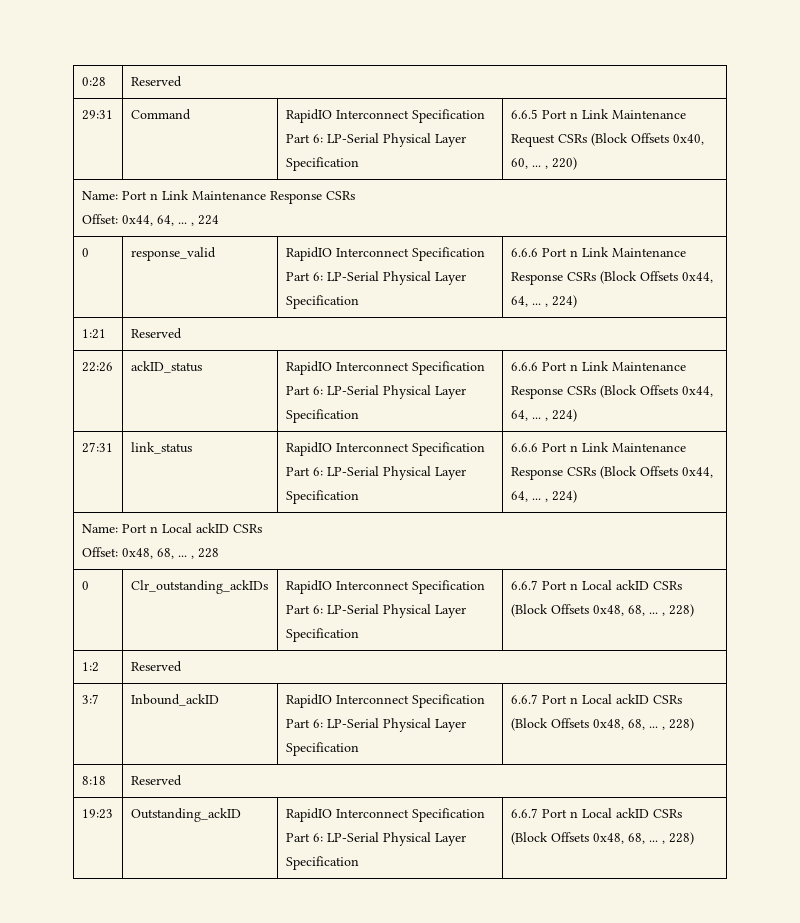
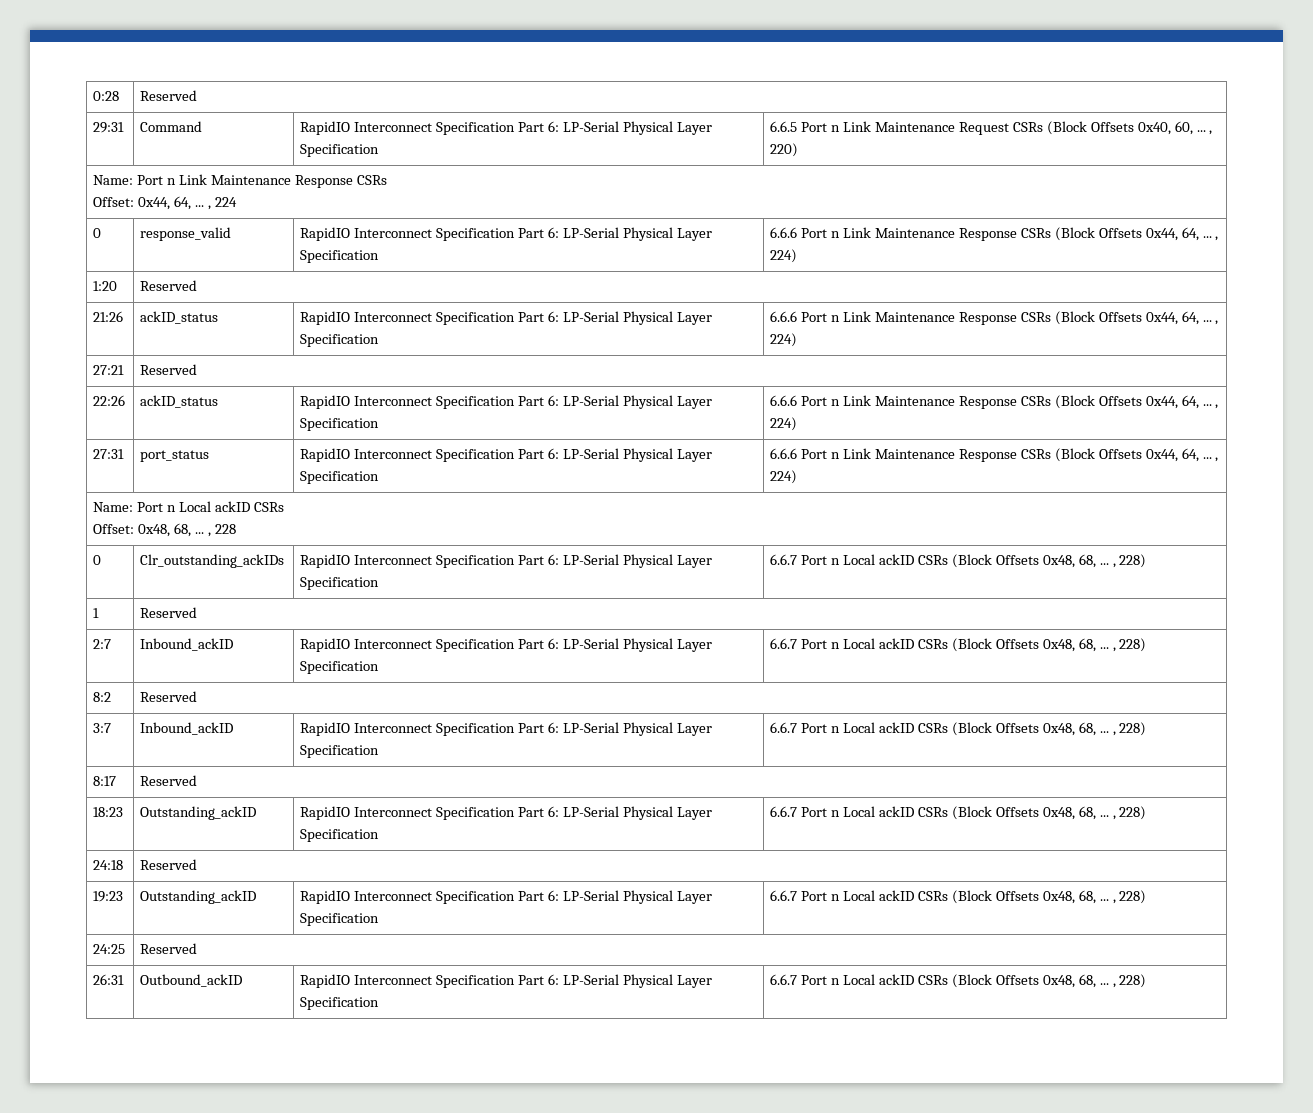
[81,329,106,339] 1:21 -> [93,281,118,291] [140,280,198,291] [93,311,124,322] [140,311,219,324] [300,311,712,325] [300,334,380,347] [770,311,1219,325] [770,333,798,347] [93,365,125,375] 1:20 | Reserved // 21:26 | ackID_status | RapidIO Interconnect Specification Part 6: LP-Serial Physical Layer Specification | 6.6.6 Port n Link Maintenance Response CSRs (Block Offsets 0x44, 64, ... , 224) // 27:21
[130,442,192,454] link_status -> [140,450,210,462] port_status
[81,662,99,672] 1:2 -> [93,608,100,618] [140,607,198,618] [93,639,112,649] [140,638,234,651] [300,638,712,652] [300,661,380,674] [770,638,1147,652] [93,692,112,702] 1 | Reserved // 2:7 | Inbound_ackID | RapidIO Interconnect Specification Part 6: LP-Serial Physical Layer Specification | 6.6.7 Port n Local ackID CSRs (Block Offsets 0x48, 68, ... , 228) // 8:2
[81,776,106,785] 8:18 -> [93,776,117,786] [140,775,198,786] [93,807,124,817] [140,806,257,820] [300,806,712,820] [300,829,380,842] [770,806,1147,820] [93,860,124,870] 8:17 | Reserved // 18:23 | Outstanding_ackID | RapidIO Interconnect Specification Part 6: LP-Serial Physical Layer Specification | 6.6.7 Port n Local ackID CSRs (Block Offsets 0x48, 68, ... , 228) // 24:18
(694, 838) none -> [93,944,126,954] [140,943,198,954] [93,974,125,985] [140,974,243,987] [300,974,712,988] [300,997,380,1010] [770,974,1147,988] // 24:25 | Reserved // 26:31 | Outbound_ackID | RapidIO Interconnect Specification Part 6: LP-Serial Physical Layer Specification | 6.6.7 Port n Local ackID CSRs (Block Offsets 0x48, 68, ... , 228)

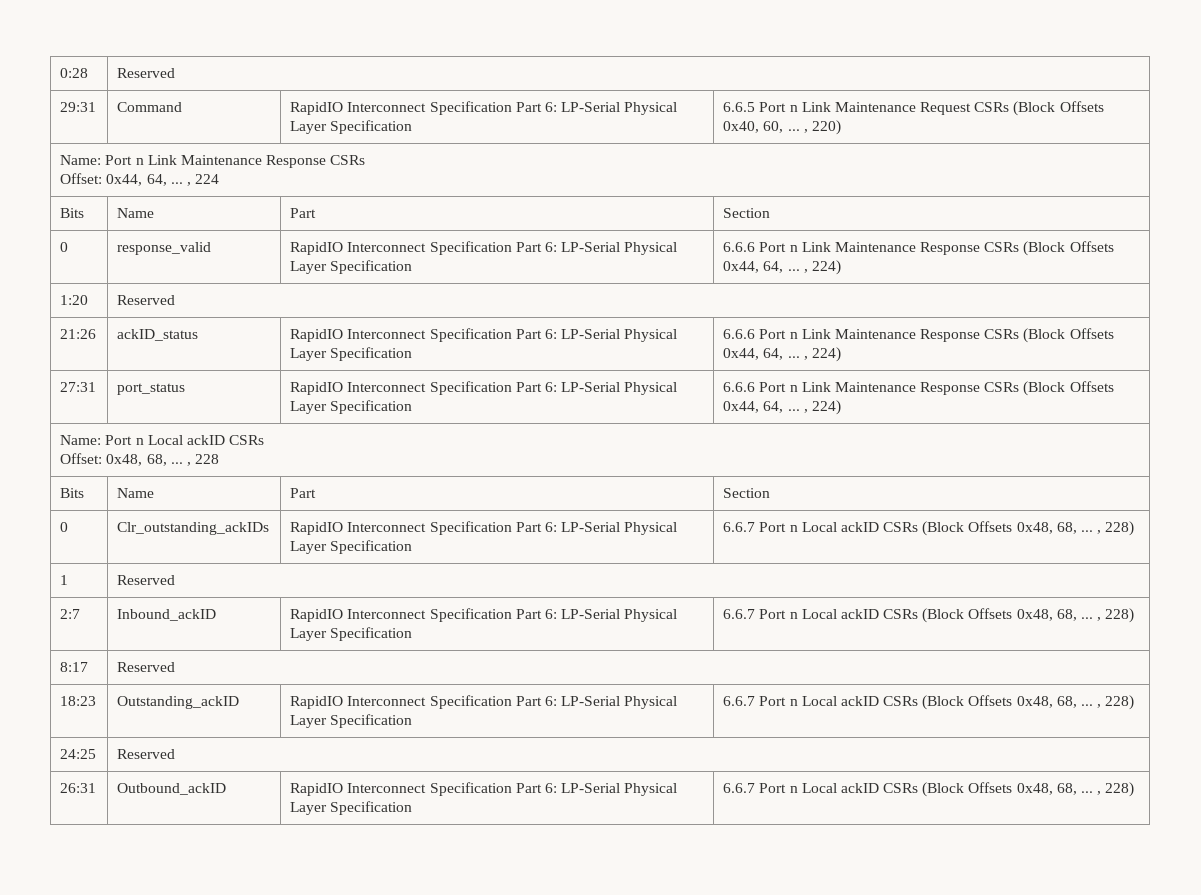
(238, 202) none -> [60,208,85,218] [117,208,155,218] [290,208,317,218] [723,208,771,218] // Bits | Name | Part | Section
[93,365,125,375] [140,364,198,375] [93,395,126,406] [140,395,219,408] [300,395,712,409] [300,418,380,431] [770,395,1219,409] [770,417,798,431] // 27:21 | Reserved // 22:26 | ackID_status | RapidIO Interconnect Specification Part 6: LP-Serial Physical Layer Specification | 6.6.6 Port n Link Maintenance Response CSRs (Block Offsets 0x44, 64, ... , 224) -> (841, 354) none
(237, 529) none -> [60,488,85,498] [117,488,155,498] [290,488,317,498] [723,488,771,498] // Bits | Name | Part | Section
[93,692,112,702] [140,691,198,702] [93,723,112,733] [140,722,234,735] [300,722,712,736] [300,745,380,758] [770,722,1147,736] // 8:2 | Reserved // 3:7 | Inbound_ackID | RapidIO Interconnect Specification Part 6: LP-Serial Physical Layer Specification | 6.6.7 Port n Local ackID CSRs (Block Offsets 0x48, 68, ... , 228) -> (1135, 615) none
[93,860,124,870] [140,859,198,870] [93,891,124,902] [140,890,257,904] [300,890,712,904] [300,913,380,926] [770,890,1147,904] // 24:18 | Reserved // 19:23 | Outstanding_ackID | RapidIO Interconnect Specification Part 6: LP-Serial Physical Layer Specification | 6.6.7 Port n Local ackID CSRs (Block Offsets 0x48, 68, ... , 228) -> (1135, 702) none

